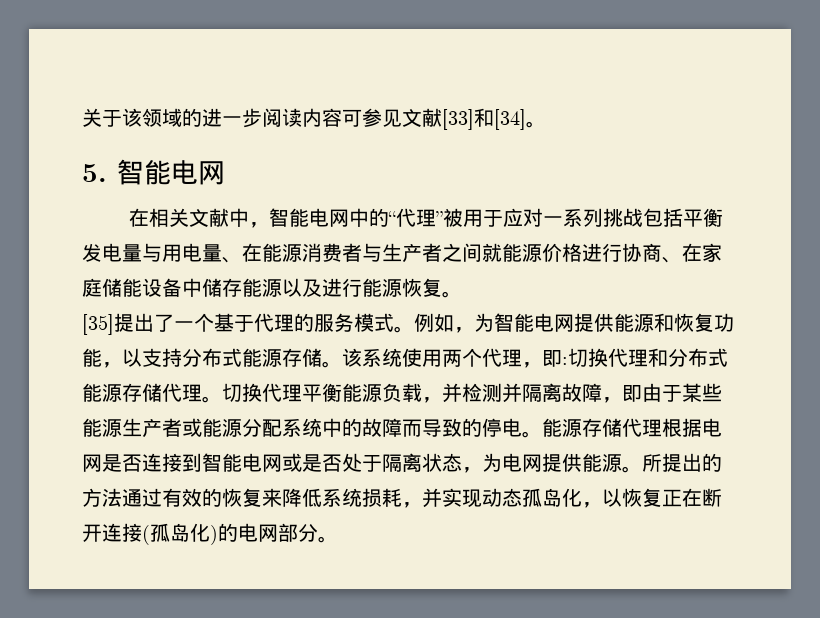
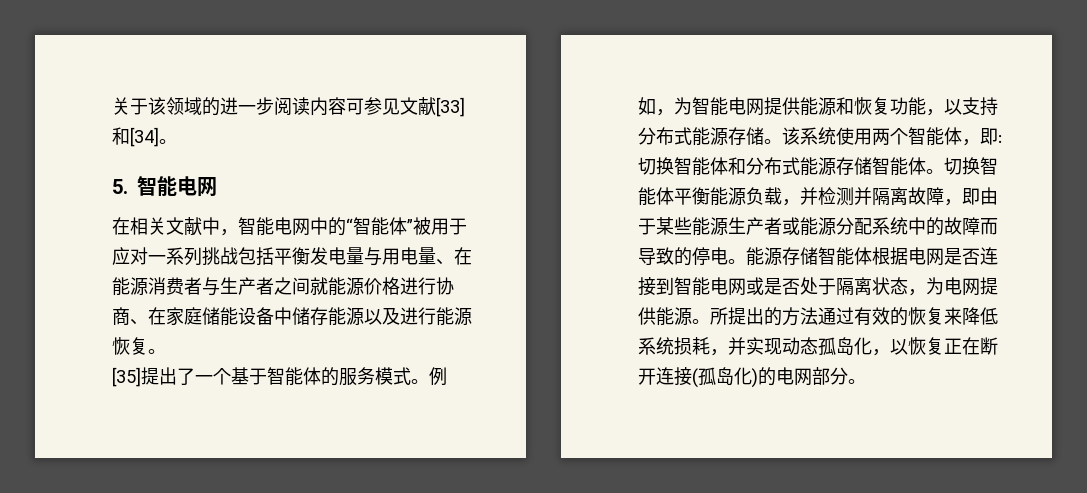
[396,208,437,227] 代理 -> [353,217,407,236] 智能体
[254,313,294,332] 代理 -> [267,367,321,386] 智能体
[482,348,522,367] 代理 -> [908,127,962,146] 智能体
[608,348,648,367] 代理 -> [674,157,728,176] 智能体
[162,383,302,403] 代理。切换代理 -> [872,157,998,176] [638,187,674,206] 智能体。切换智能体
[622,418,662,437] 代理 -> [818,247,872,266] 智能体

